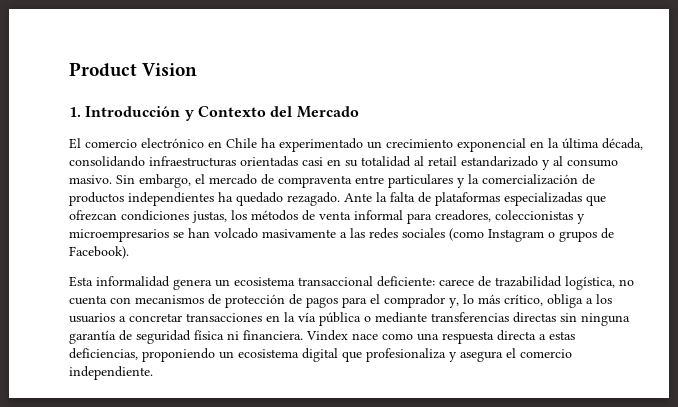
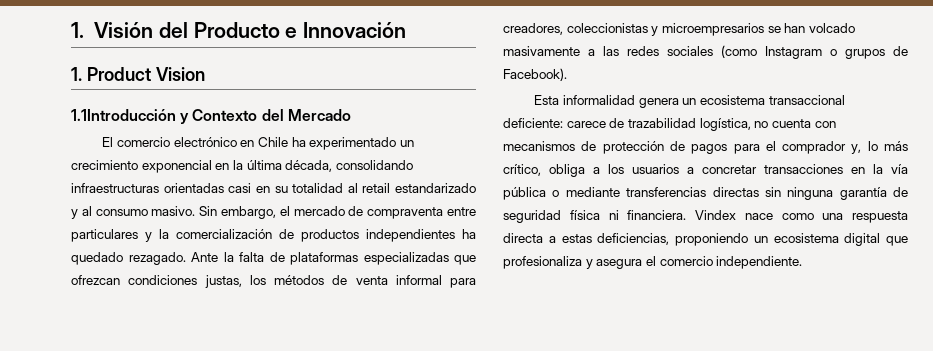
(69, 69) none -> [71,22,406,38] [71,67,82,81] 1. Visión del Producto e Innovación // 1.
[69,106,181,117] 1. Introducción -> [71,109,176,121] 1.1Introducción

